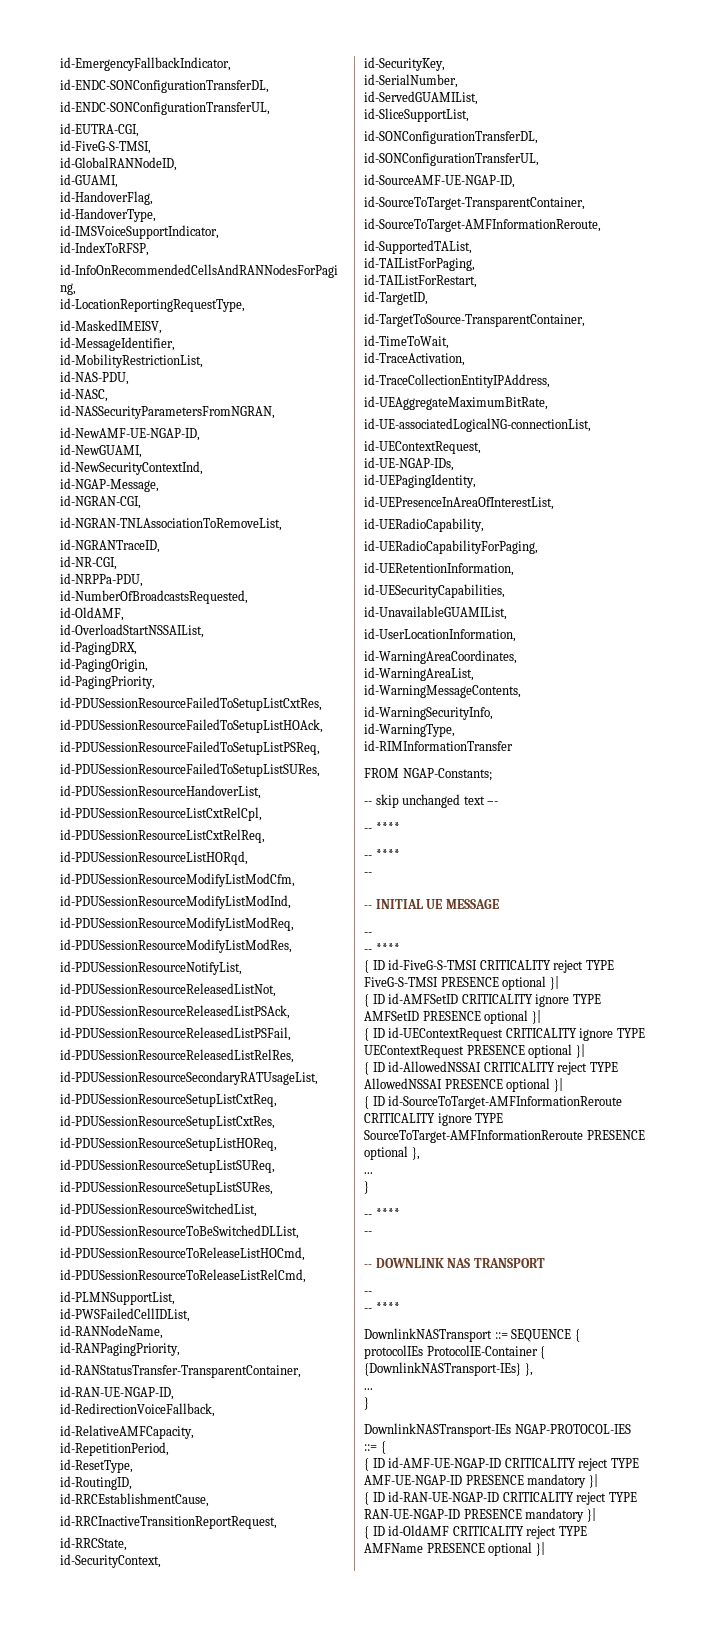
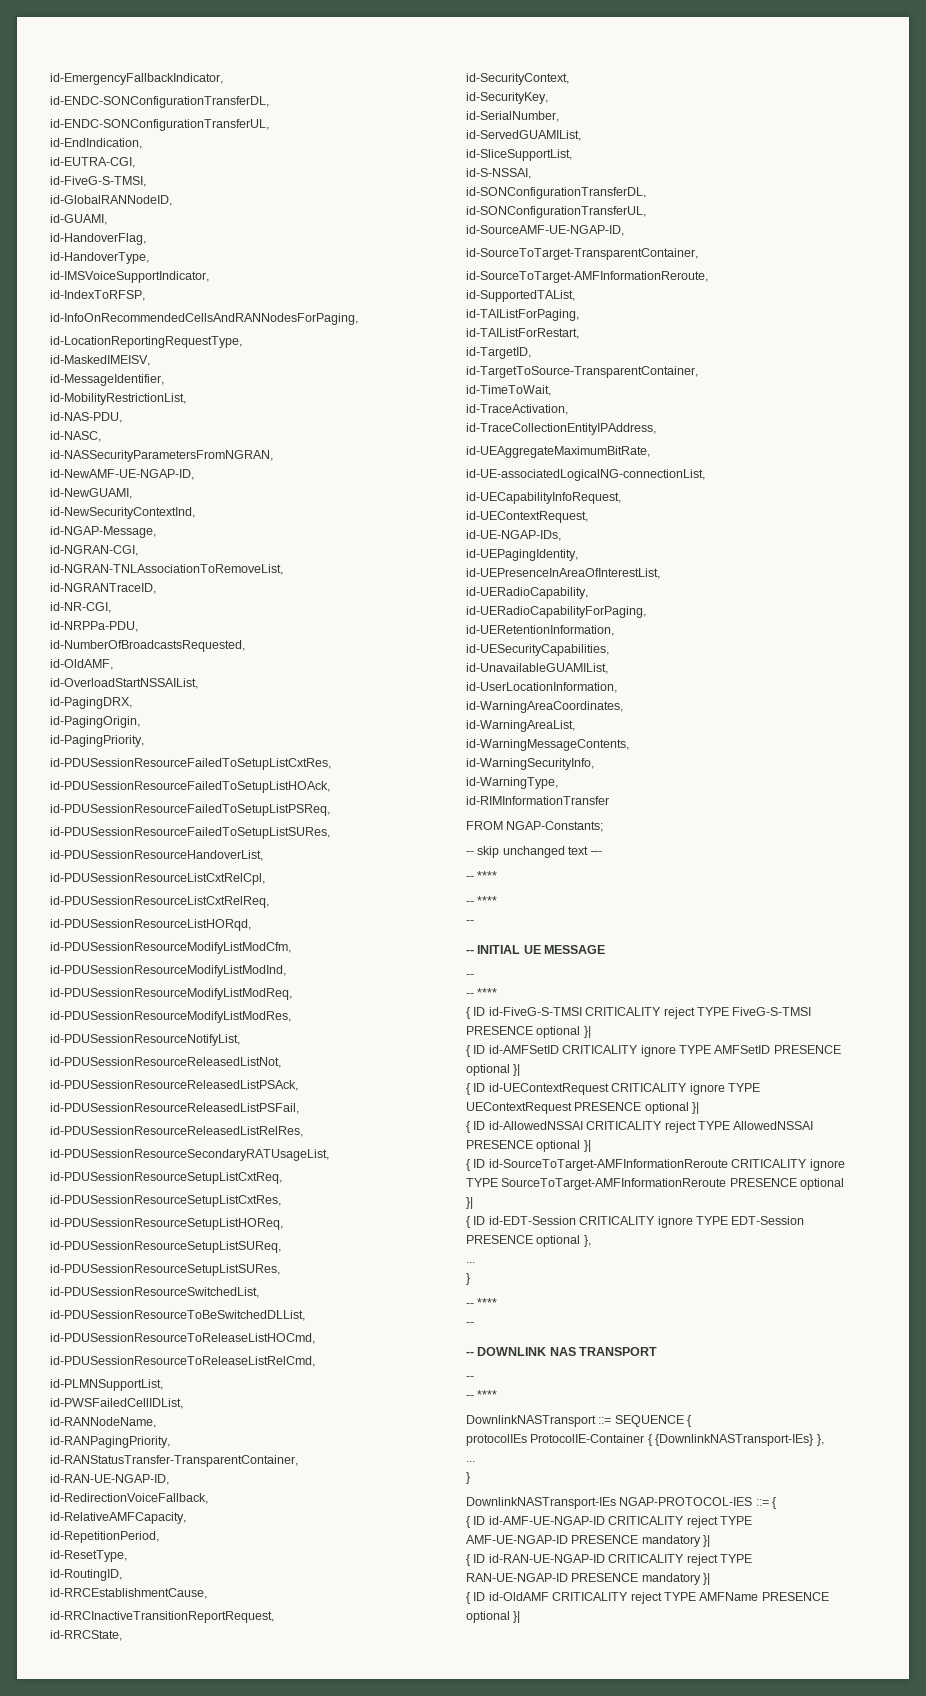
(270, 108) none -> [50,138,142,149] // id-EndIndication,
(469, 115) none -> [466,168,531,179] // id-S-NSSAI,
(591, 425) none -> [466,492,621,504] // id-UECapabilityInfoRequest,
(408, 1153) none -> [466,1197,473,1209] [466,1216,805,1228] [466,1235,581,1247] }| // { ID id-EDT-Session CRITICALITY ignore TYPE EDT-Session PRESENCE optional

